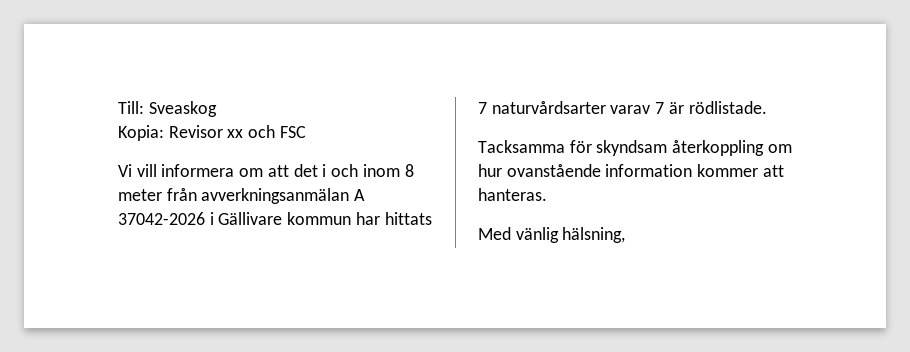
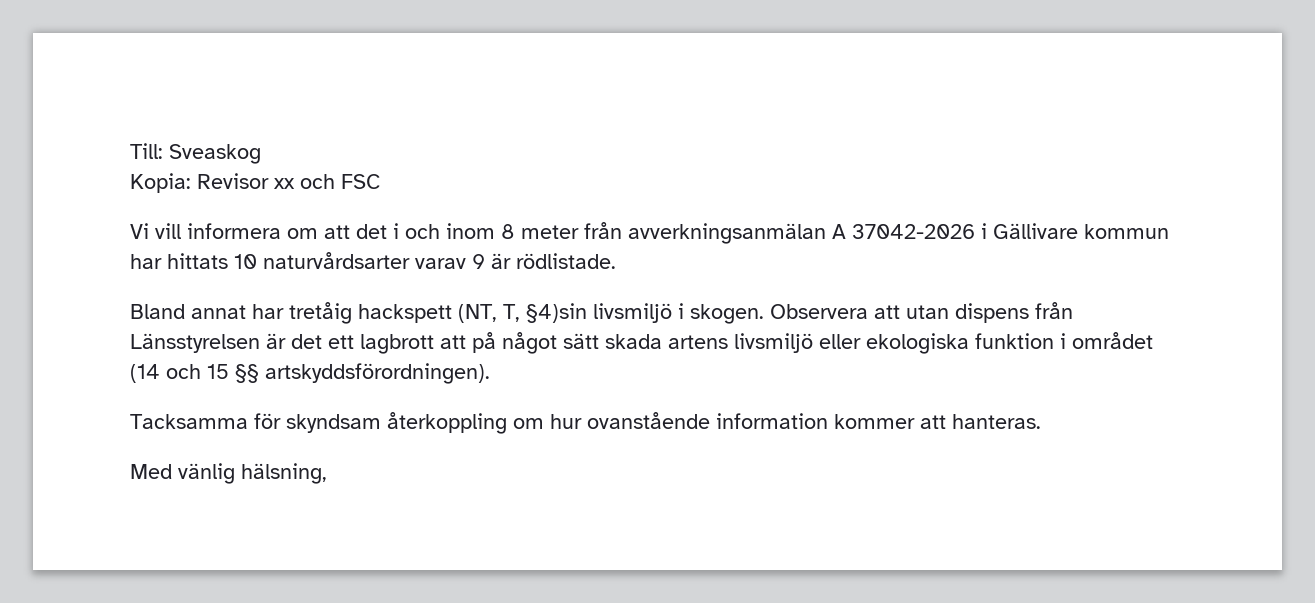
[478,102,487,114] 7 -> [234,254,257,269] 10
[655,102,665,114] 7 -> [472,254,485,269] 9
(767, 107) none -> [130,302,1073,324] [130,332,1153,354] [130,363,490,384] // Bland annat har tretåig hackspett (NT, T, §4)sin livsmiljö i skogen. Observera att utan dispens från Länsstyrelsen är det ett lagbrott att på något sätt skada artens livsmiljö eller ekologiska funktion i området (14 och 15 §§ artskyddsförordningen).

